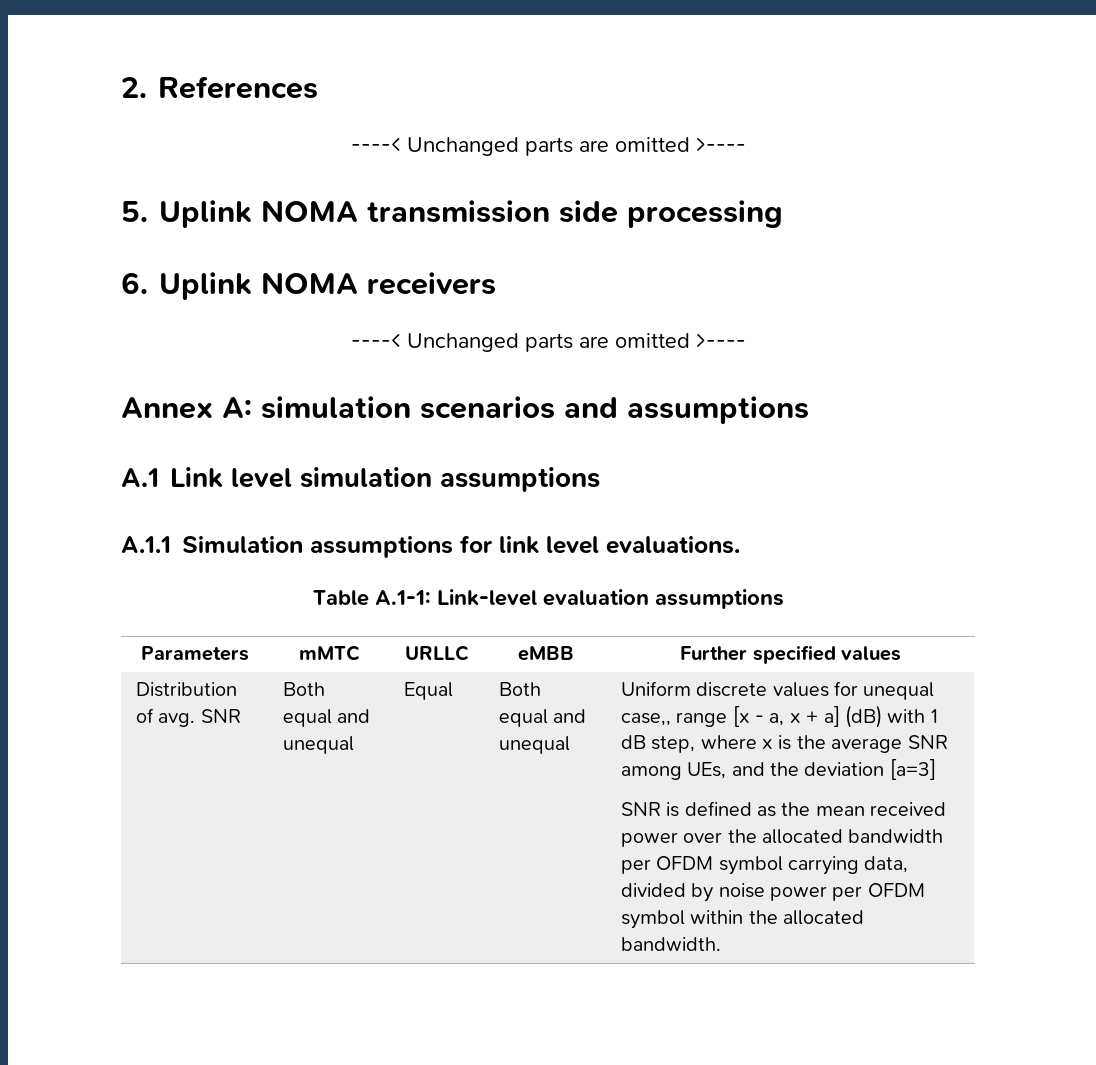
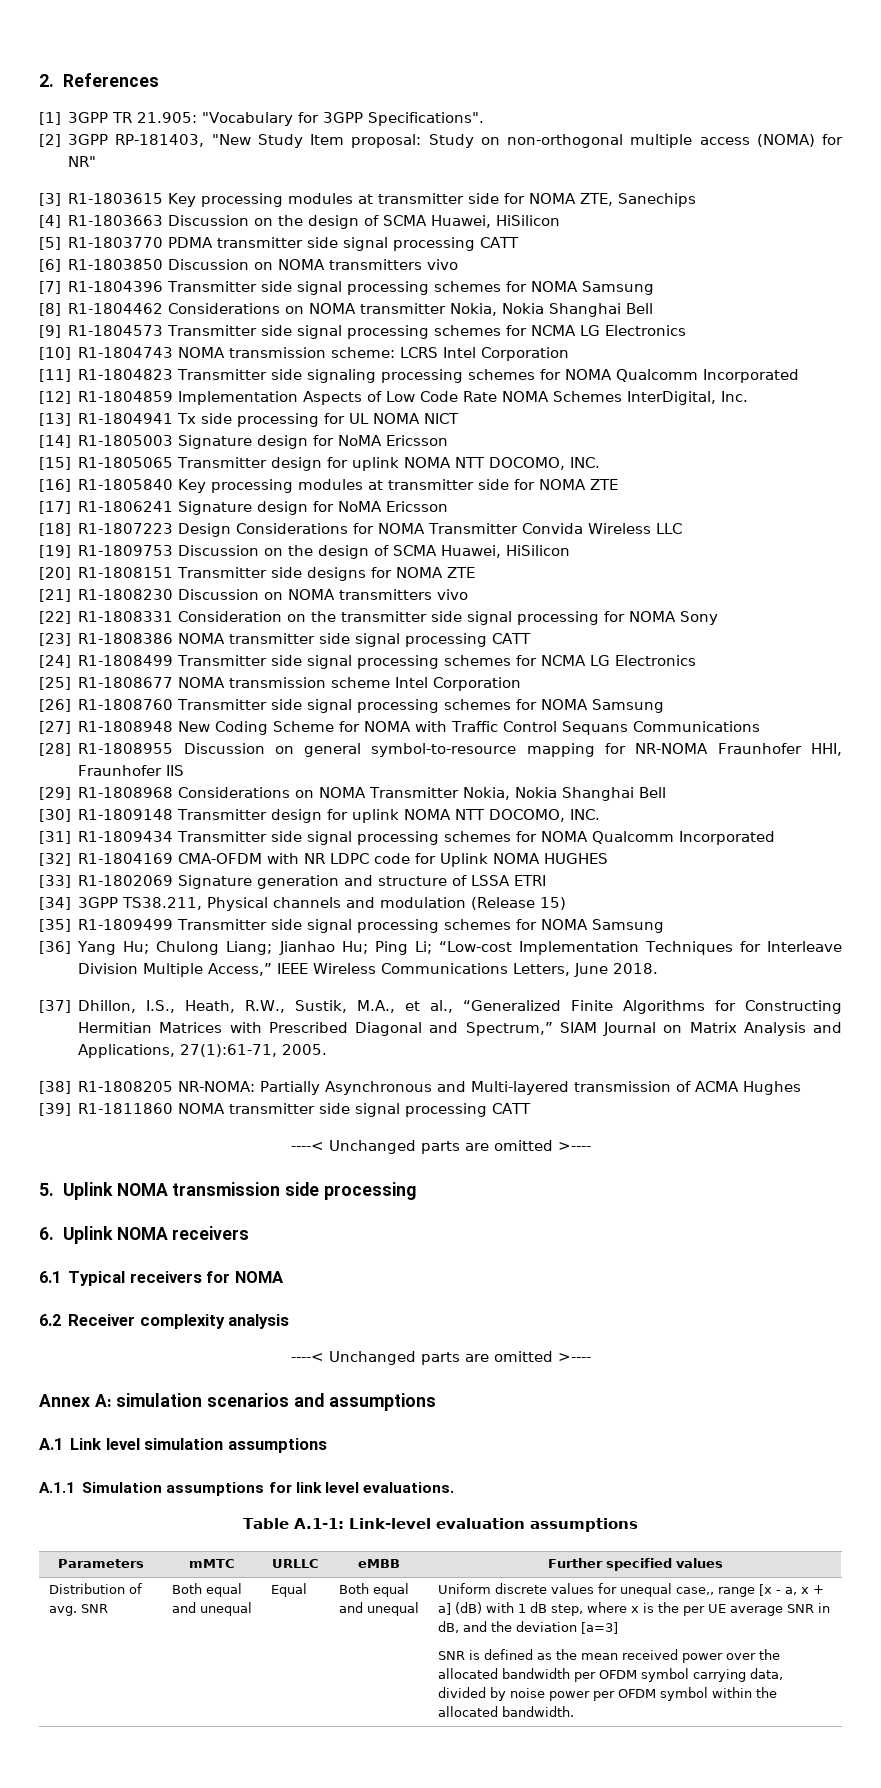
(318, 87) none -> [39,112,485,126] [39,134,843,148] [68,156,97,167] [39,193,697,207] [39,215,561,229] [39,237,520,251] [39,259,459,272] [39,281,655,295] [39,303,654,317] [39,325,687,339] [39,347,570,361] [39,369,800,383] [39,391,749,405] [39,413,460,427] [39,435,449,449] [39,457,601,471] [39,479,619,493] [39,501,449,515] [39,523,683,537] [39,545,571,559] [39,567,476,581] [39,589,469,602] [39,611,719,625] [39,633,532,647] [39,655,697,669] [39,677,522,691] [39,699,665,713] [39,721,761,735] [39,743,842,757] [78,765,185,776] [39,787,667,801] [39,809,601,823] [39,831,776,845] [39,853,609,867] [39,875,547,889] [39,897,567,911] [39,919,665,933] [39,941,842,955] [78,963,659,977] [39,1000,842,1014] [78,1022,842,1036] [78,1044,328,1058] [39,1081,802,1095] [39,1103,532,1117] // [1] 3GPP TR 21.905: "Vocabulary for 3GPP Specifications". // [2] 3GPP RP-181403, "New Study Item proposal: Study on non-orthogonal multiple access (NOMA) for NR" // [3] R1-1803615 Key processing modules at transmitter side for NOMA ZTE, Sanechips // [4] R1-1803663 Discussion on the design of SCMA Huawei, HiSilicon // [5] R1-1803770 PDMA transmitter side signal processing CATT // [6] R1-1803850 Discussion on NOMA transmitters vivo // [7] R1-1804396 Transmitter side signal processing schemes for NOMA Samsung // [8] R1-1804462 Considerations on NOMA transmitter Nokia, Nokia Shanghai Bell // [9] R1-1804573 Transmitter side signal processing schemes for NCMA LG Electronics // [10] R1-1804743 NOMA transmission scheme: LCRS Intel Corporation // [11] R1-1804823 Transmitter side signaling processing schemes for NOMA Qualcomm Incorporated // [12] R1-1804859 Implementation Aspects of Low Code Rate NOMA Schemes InterDigital, Inc. // [13] R1-1804941 Tx side processing for UL NOMA NICT // [14] R1-1805003 Signature design for NoMA Ericsson // [15] R1-1805065 Transmitter design for uplink NOMA NTT DOCOMO, INC. // [16] R1-1805840 Key processing modules at transmitter side for NOMA ZTE // [17] R1-1806241 Signature design for NoMA Ericsson // [18] R1-1807223 Design Considerations for NOMA Transmitter Convida Wireless LLC // [19] R1-1809753 Discussion on the design of SCMA Huawei, HiSilicon // [20] R1-1808151 Transmitter side designs for NOMA ZTE // [21] R1-1808230 Discussion on NOMA transmitters vivo // [22] R1-1808331 Consideration on the transmitter side signal processing for NOMA Sony // [23] R1-1808386 NOMA transmitter side signal processing CATT // [24] R1-1808499 Transmitter side signal processing schemes for NCMA LG Electronics // [25] R1-1808677 NOMA transmission scheme Intel Corporation // [26] R1-1808760 Transmitter side signal processing schemes for NOMA Samsung // [27] R1-1808948 New Coding Scheme for NOMA with Traffic Control Sequans Communications // [28] R1-1808955 Discussion on general symbol-to-resource mapping for NR-NOMA Fraunhofer HHI, Fraunhofer IIS // [29] R1-1808968 Considerations on NOMA Transmitter Nokia, Nokia Shanghai Bell // [30] R1-1809148 Transmitter design for uplink NOMA NTT DOCOMO, INC. // [31] R1-1809434 Transmitter side signal processing schemes for NOMA Qualcomm Incorporated // [32] R1-1804169 CMA-OFDM with NR LDPC code for Uplink NOMA HUGHES // [33] R1-1802069 Signature generation and structure of LSSA ETRI // [34] 3GPP TS38.211, Physical channels and modulation (Release 15) // [35] R1-1809499 Transmitter side signal processing schemes for NOMA Samsung // [36] Yang Hu; Chulong Liang; Jianhao Hu; Ping Li; “Low-cost Implementation Techniques for Interleave Division Multiple Access,” IEEE Wireless Communications Letters, June 2018. // [37] Dhillon, I.S., Heath, R.W., Sustik, M.A., et al., “Generalized Finite Algorithms for Constructing Hermitian Matrices with Prescribed Diagonal and Spectrum,” SIAM Journal on Matrix Analysis and Applications, 27(1):61-71, 2005. // [38] R1-1808205 NR-NOMA: Partially Asynchronous and Multi-layered transmission of ACMA Hughes // [39] R1-1811860 NOMA transmitter side signal processing CATT
(496, 283) none -> [39,1271,284,1286] [39,1314,290,1329] // 6.1 Typical receivers for NOMA // 6.2 Receiver complexity analysis
[831,735,948,753] [620,762,727,780] average SNR among UEs, -> [682,1603,830,1616] [437,1621,459,1633] per UE average SNR in dB,

